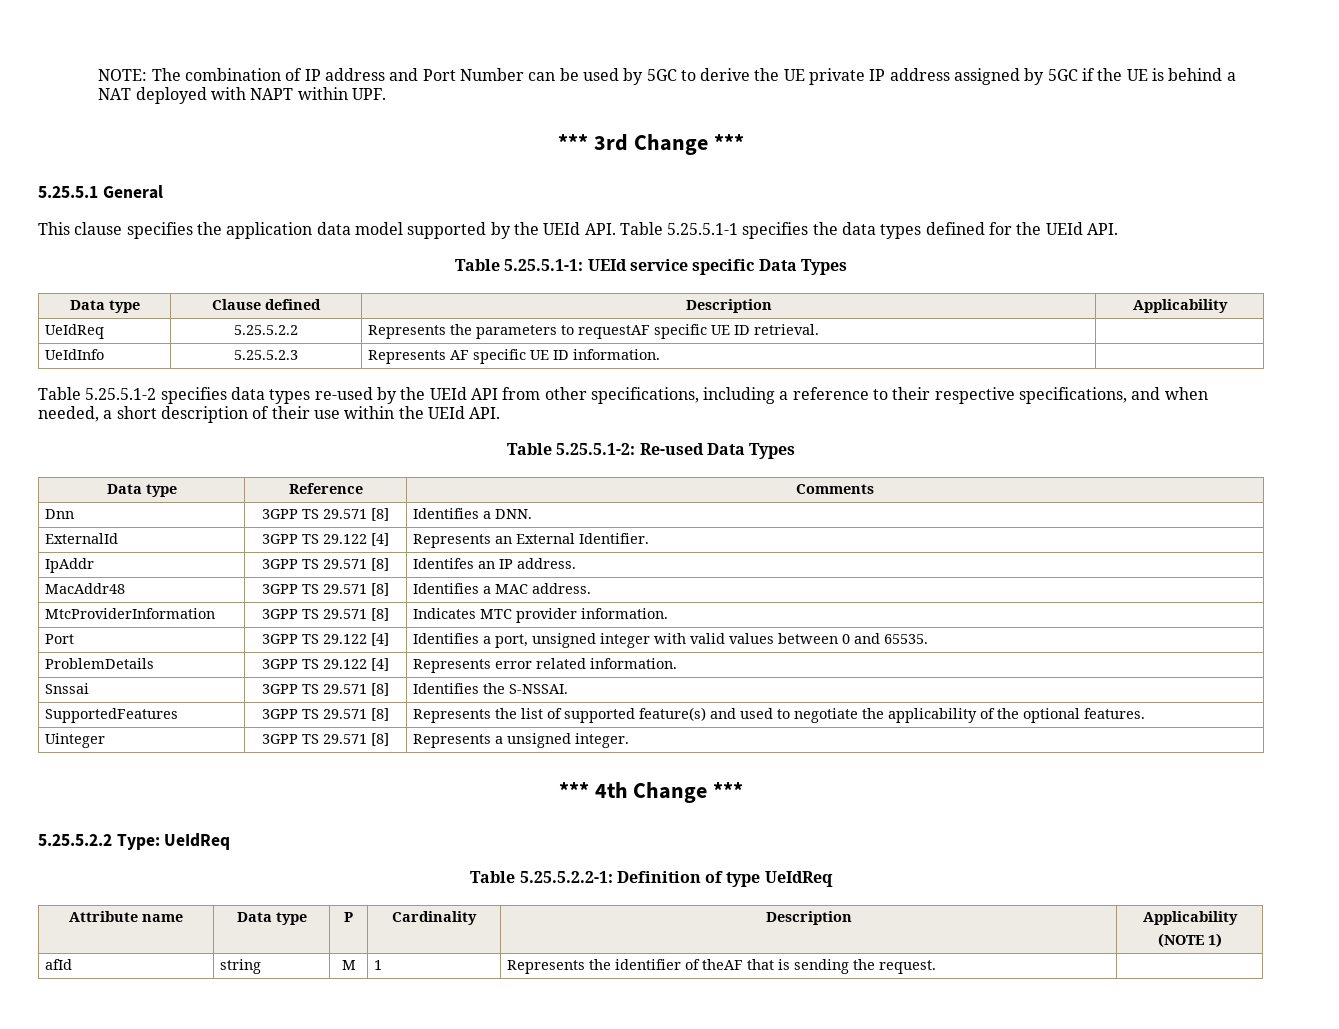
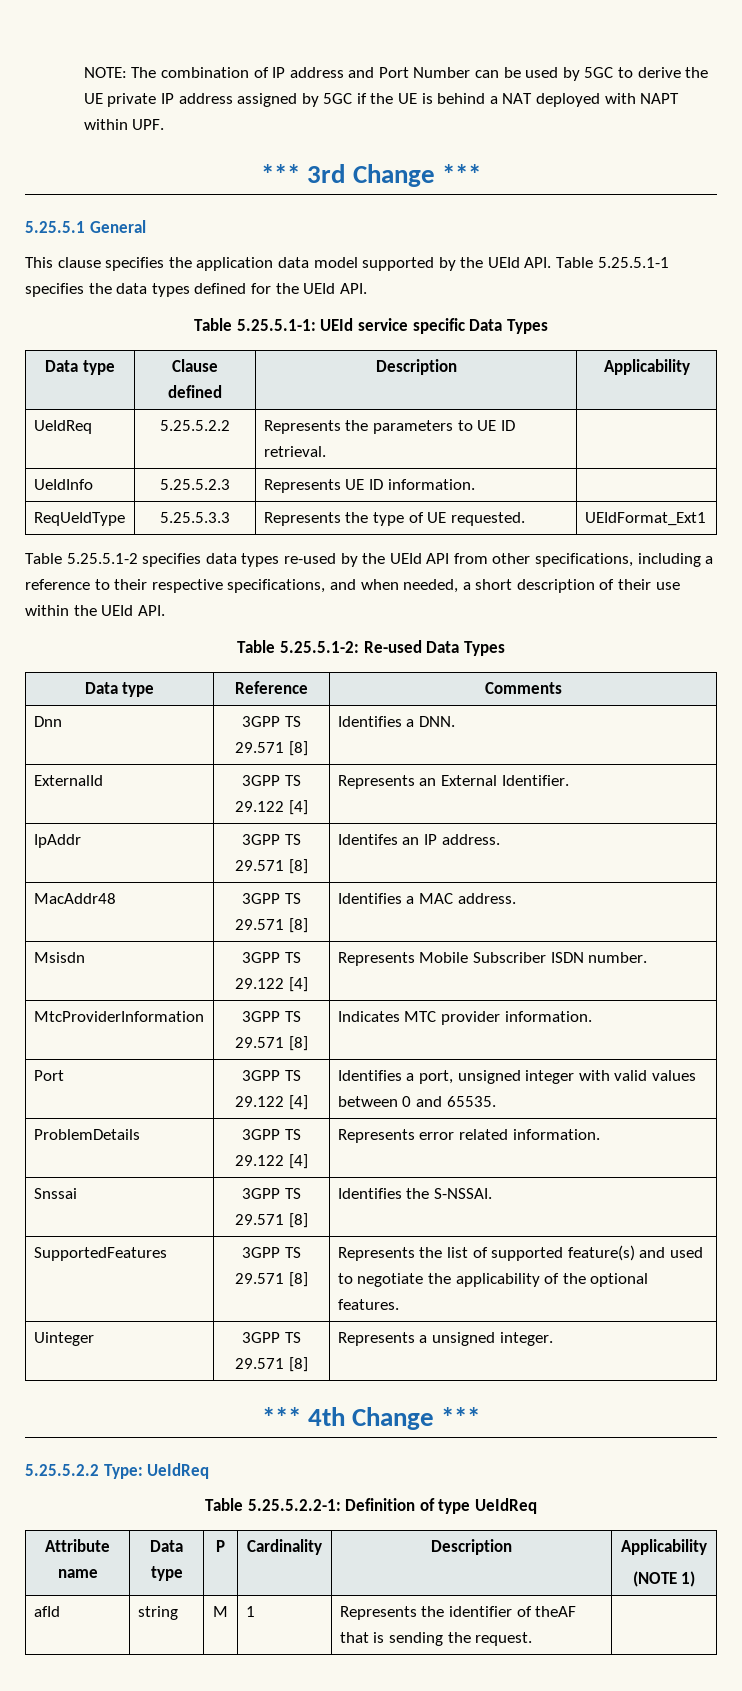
[577,324,707,339] requestAF specific -> (473, 425) none
[449,349,526,364] AF specific -> (341, 486) none
(660, 354) none -> [33,512,125,526] [160,512,230,523] [263,512,525,526] [584,512,706,526] // ReqUeIdType | 5.25.5.3.3 | Represents the type of UE requested. | UEIdFormat_Ext1
(591, 588) none -> [33,952,85,963] [242,952,301,963] [235,977,308,992] [337,952,648,966] // Msisdn | 3GPP TS 29.122 [4] | Represents Mobile Subscriber ISDN number.

